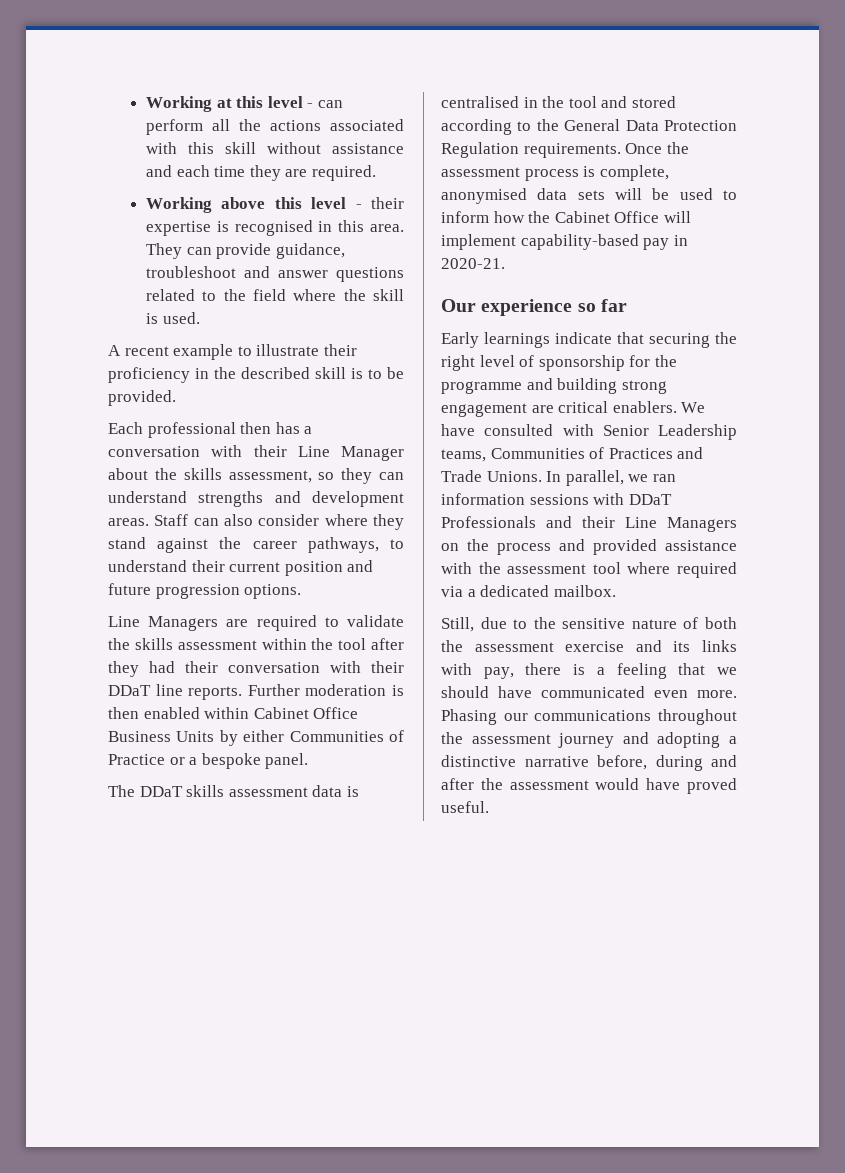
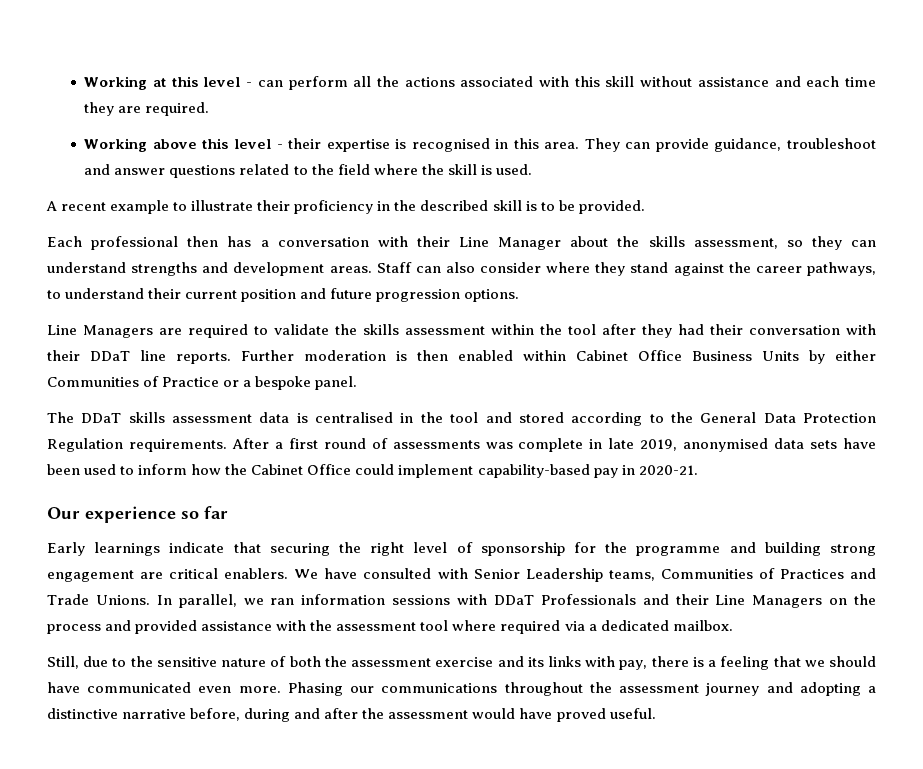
[625,142,689,154] [441,165,669,181] Once the assessment process is complete, -> [231,438,678,452] After a first round of assessments was complete in late 2019,
[615,188,670,200] will be -> [843,438,876,449] [47,464,80,475] have been
[663,211,691,223] will -> [355,464,395,475] could

